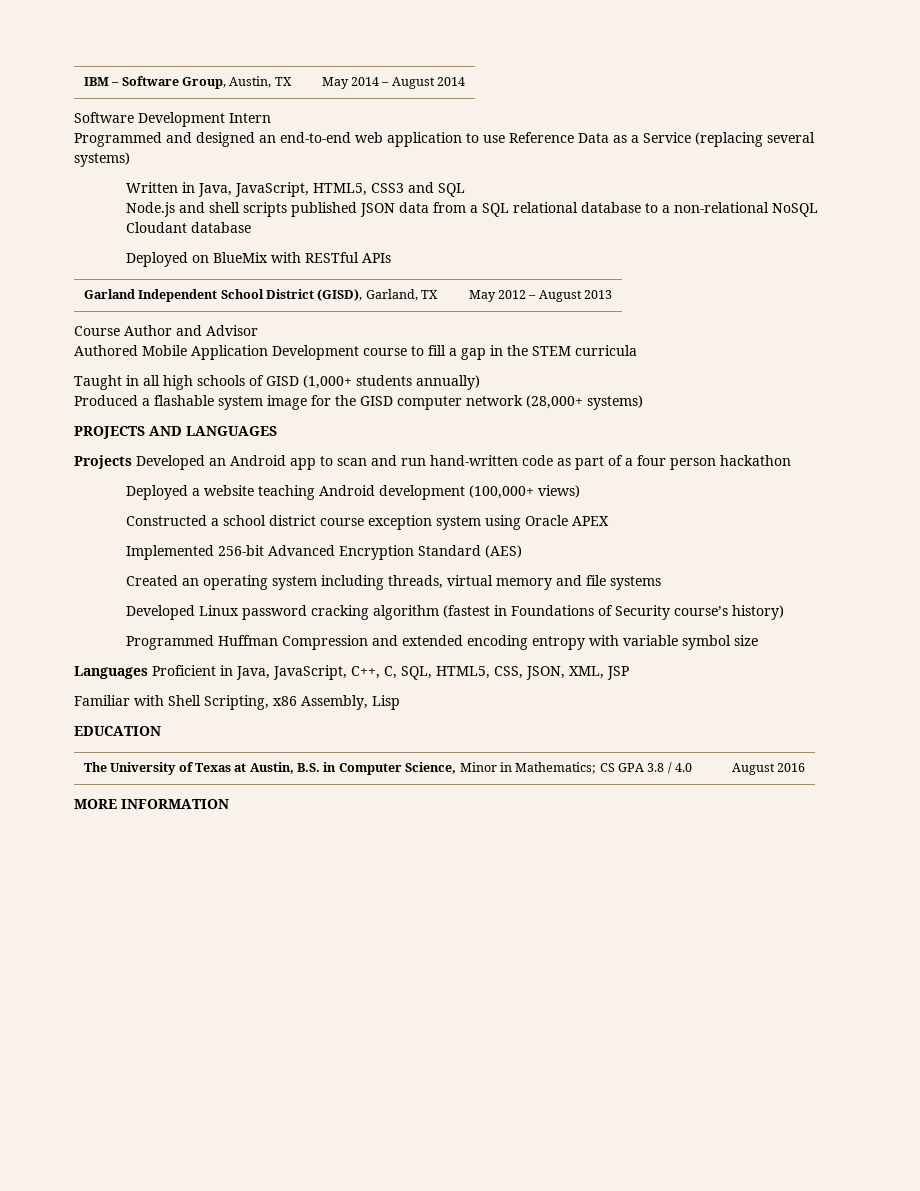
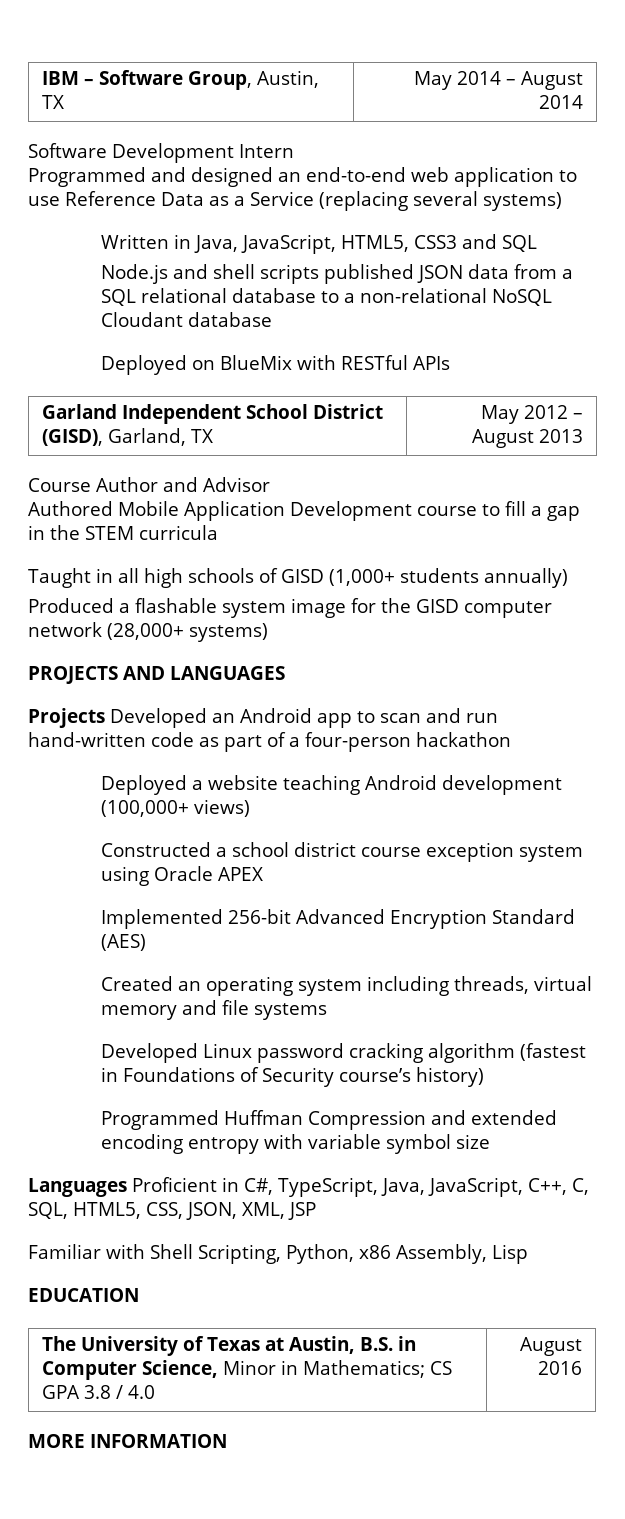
[637,455,716,470] four person -> [305,732,411,752] four-person
(233, 670) none -> [244,1177,378,1197] C#, TypeScript,
(269, 702) none -> [286,1244,354,1264] Python,

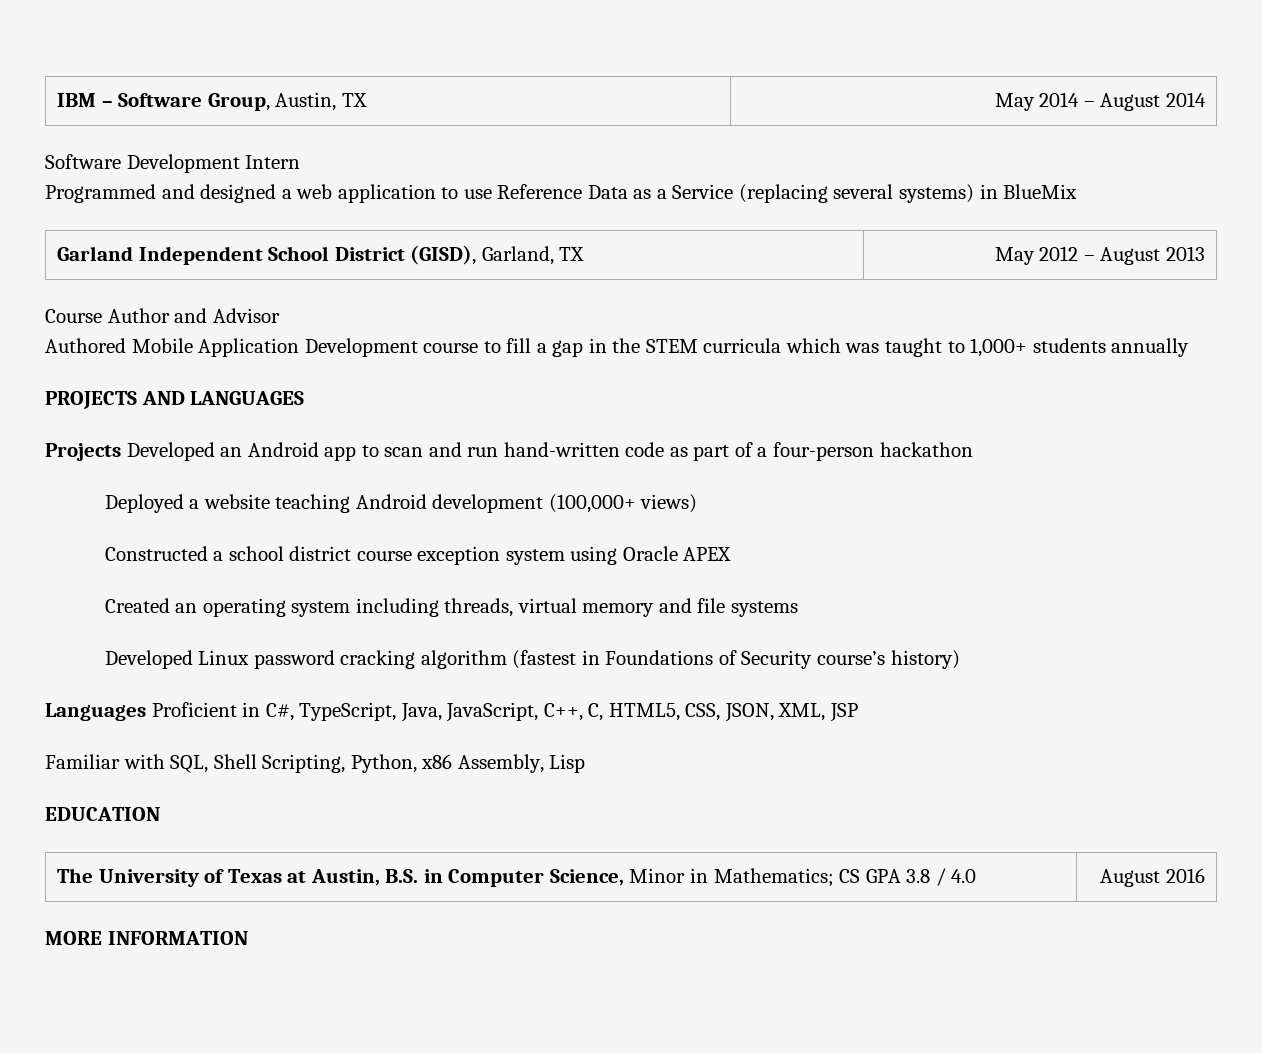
[278,167,406,182] an end-to-end -> [281,189,292,199] a
[100,234,537,254] [100,264,573,284] [100,288,552,306] [100,312,272,327] [100,355,450,375] // Written in Java, JavaScript, HTML5, CSS3 and SQL // Node.js and shell scripts published JSON data from a SQL relational database to a non-relational NoSQL Cloudant database // Deployed on BlueMix with RESTful APIs -> [979,184,1078,199] in BlueMix
[28,568,568,588] [28,598,552,618] [28,622,268,642] // Taught in all high schools of GISD (1,000+ students annually) // Produced a flashable system image for the GISD computer network (28,000+ systems) -> [785,338,1190,357] which was taught to 1,000+ students annually
[100,909,575,929] [100,934,146,951] // Implemented 256-bit Advanced Encryption Standard (AES) -> (732, 554) none
[100,1110,557,1130] [100,1134,490,1154] // Programmed Huffman Compression and extended encoding entropy with variable symbol size -> (960, 659) none
[28,1202,68,1219] SQL, -> (604, 712) none
(145, 1251) none -> [170,755,209,773] SQL,

